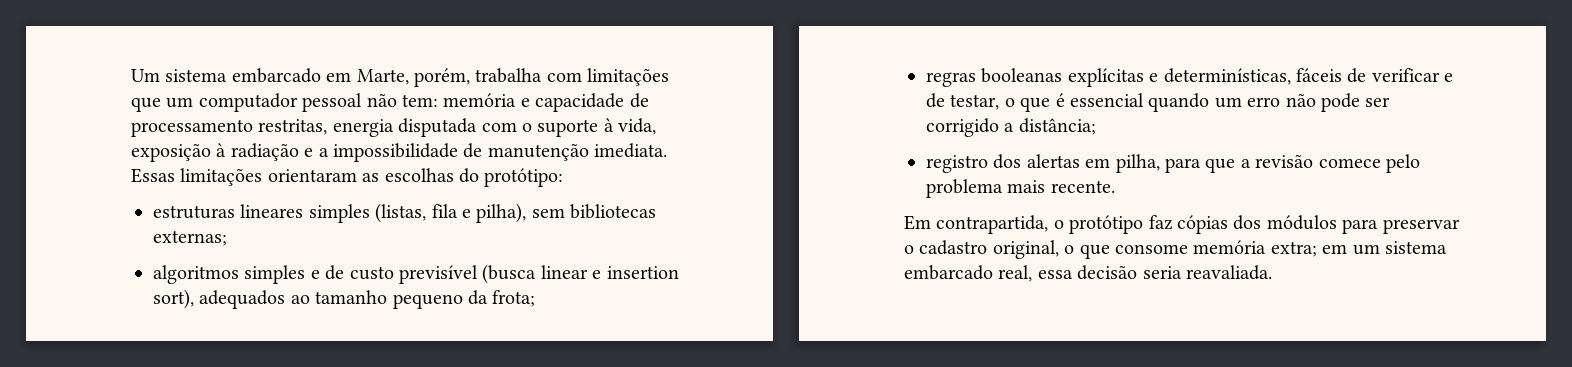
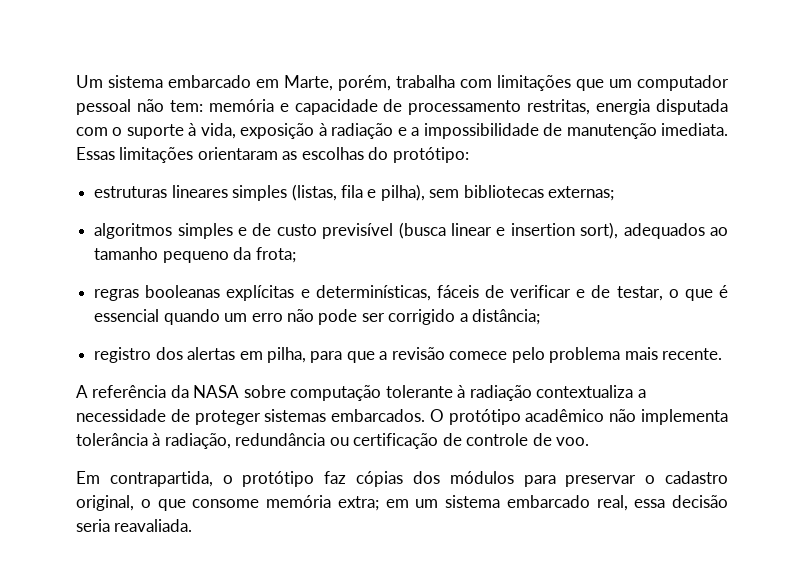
(1115, 186) none -> [76,385,646,401] [76,409,728,425] [76,433,590,449] // A referência da NASA sobre computação tolerante à radiação contextualiza a necessidade de proteger sistemas embarcados. O protótipo acadêmico não implementa tolerância à radiação, redundância ou certificação de controle de voo.

